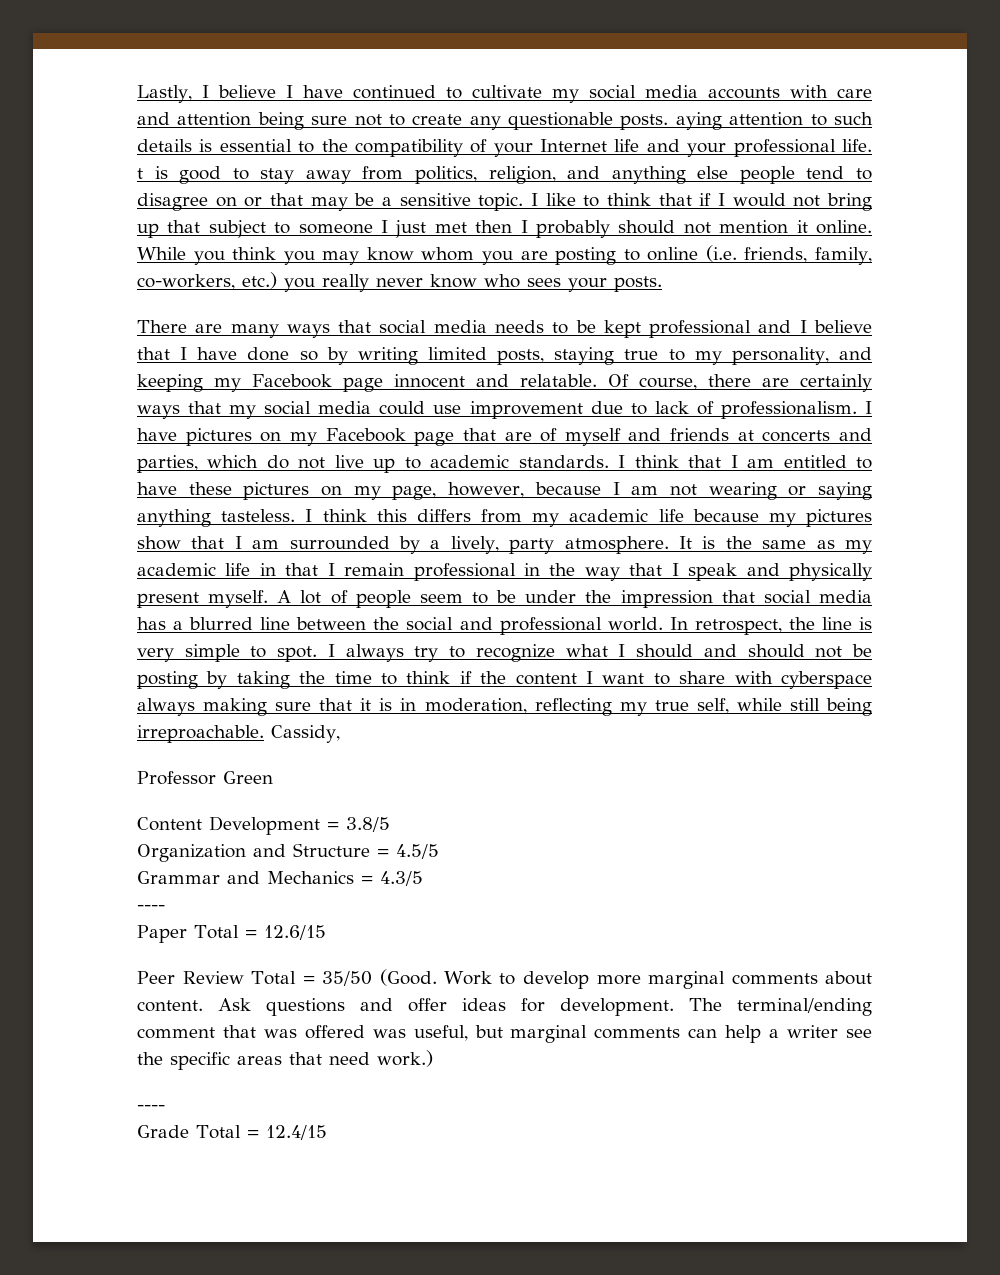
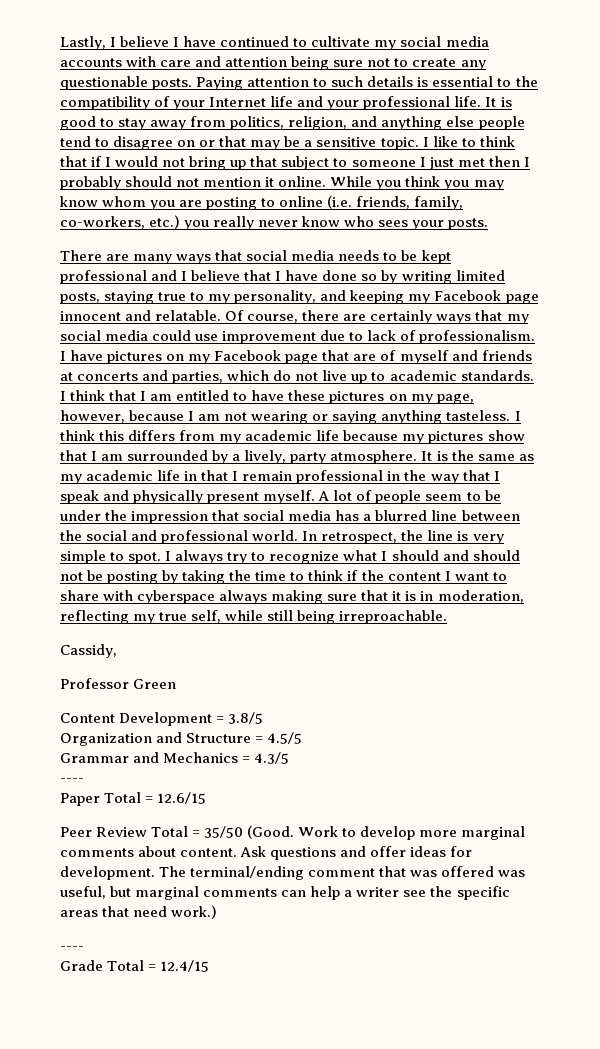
[675,112,722,130] aying -> [196,77,244,90] Paying
[137,168,143,179] t -> [485,97,497,107] It
(264, 734) none -> (448, 617) //

